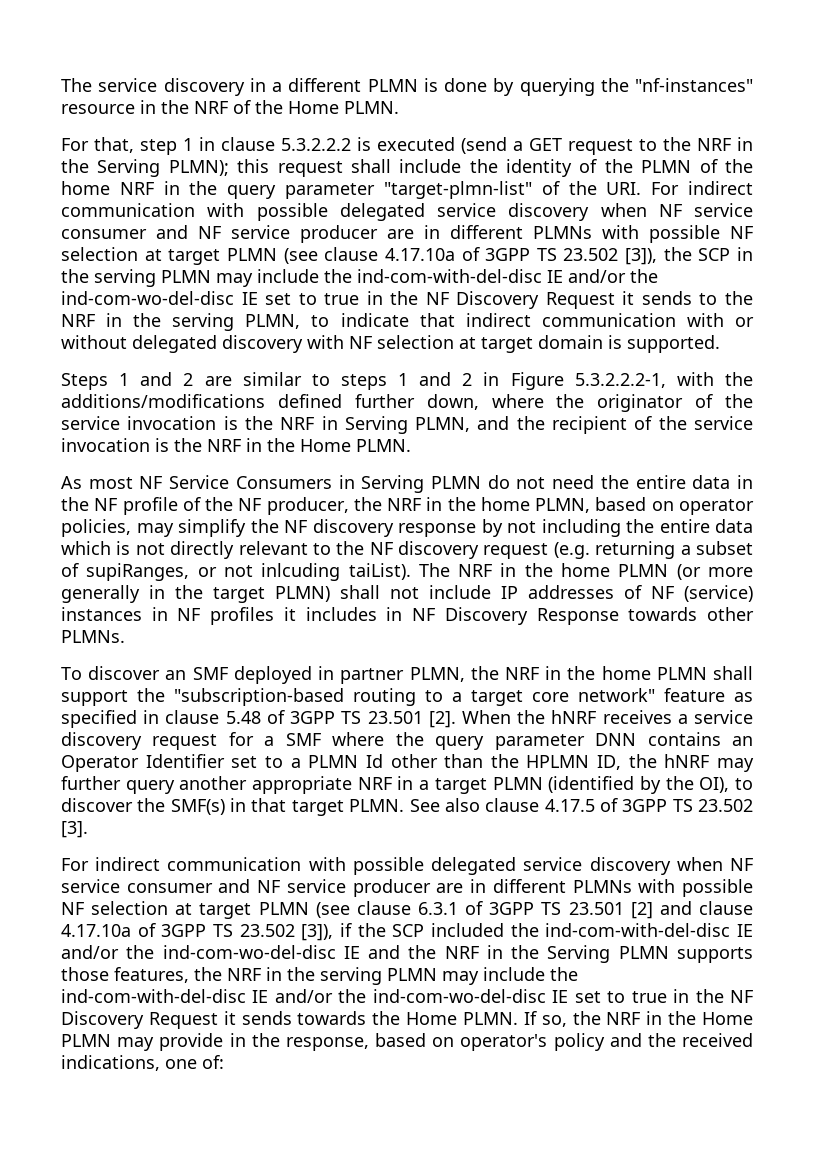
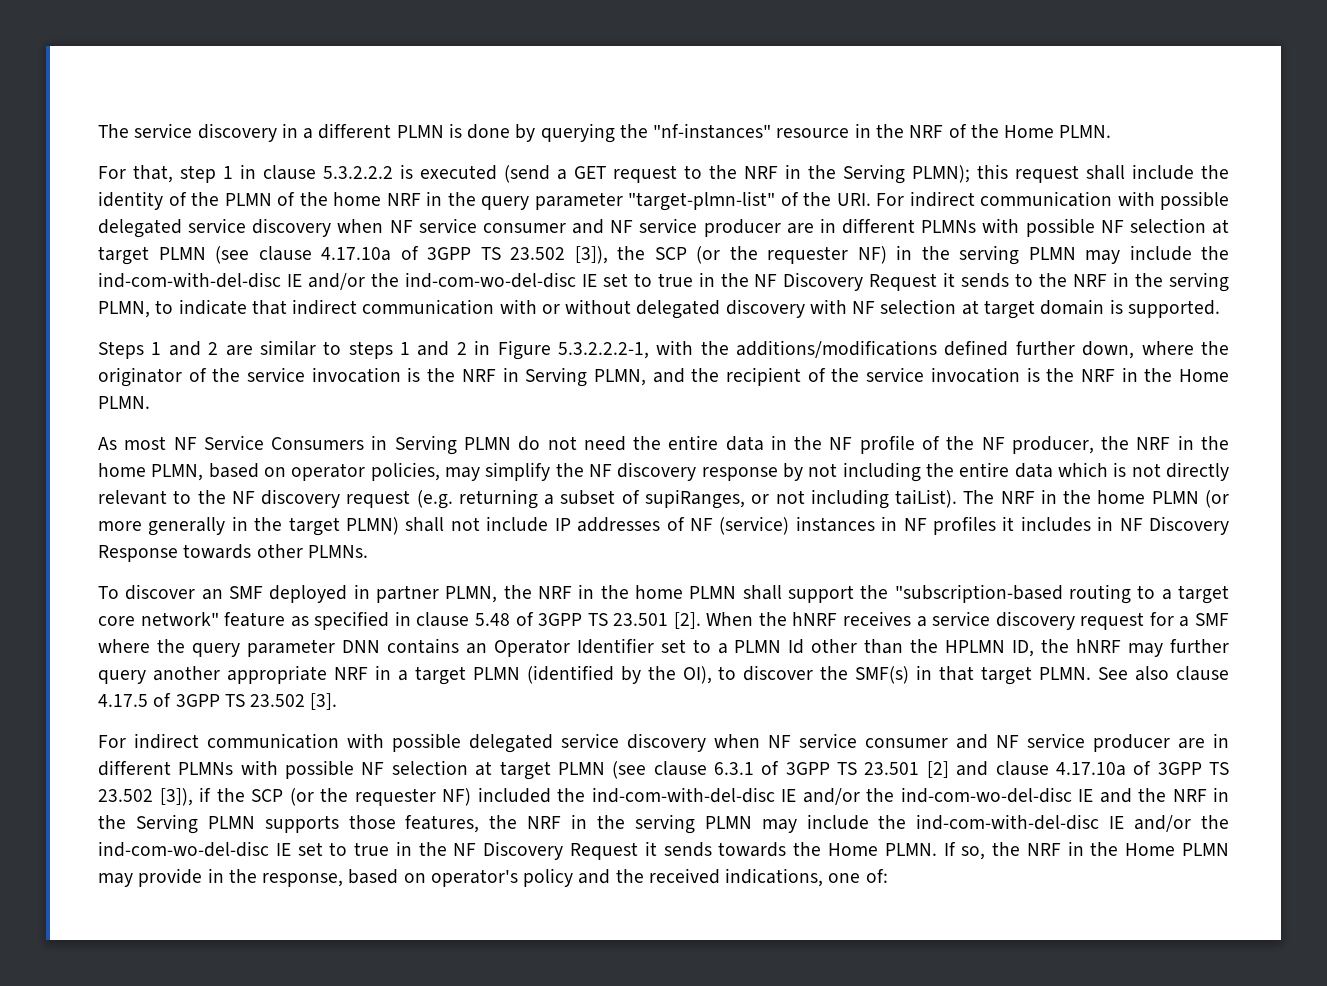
(731, 254) none -> [696,246,887,264] (or the requester NF)
[261,563,341,581] inlcuding -> [810,489,889,509] including
(425, 930) none -> [289,788,471,806] (or the requester NF)

